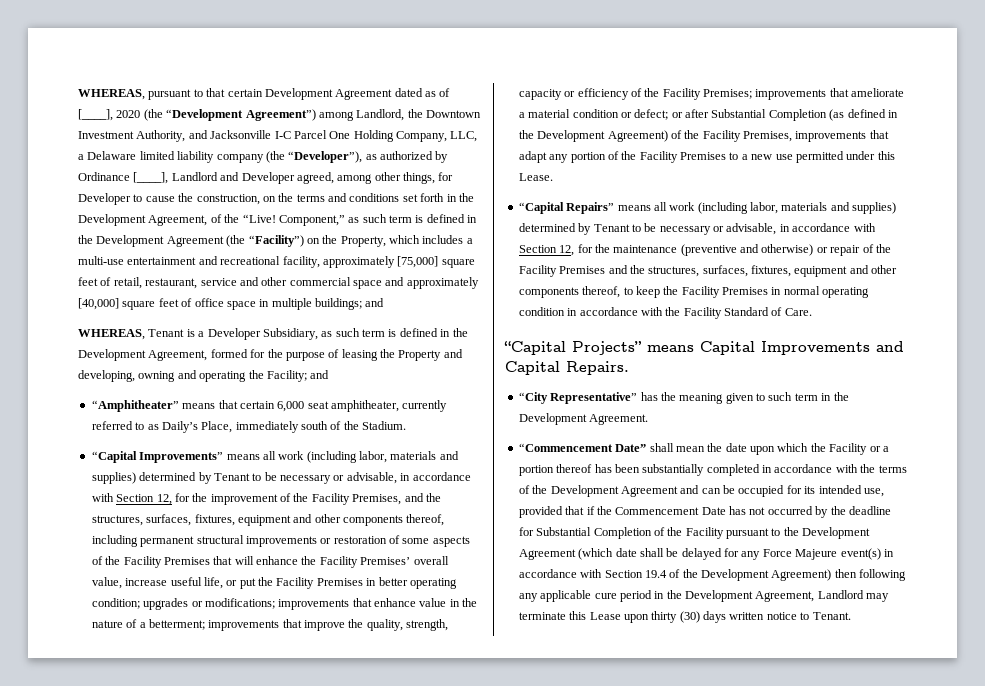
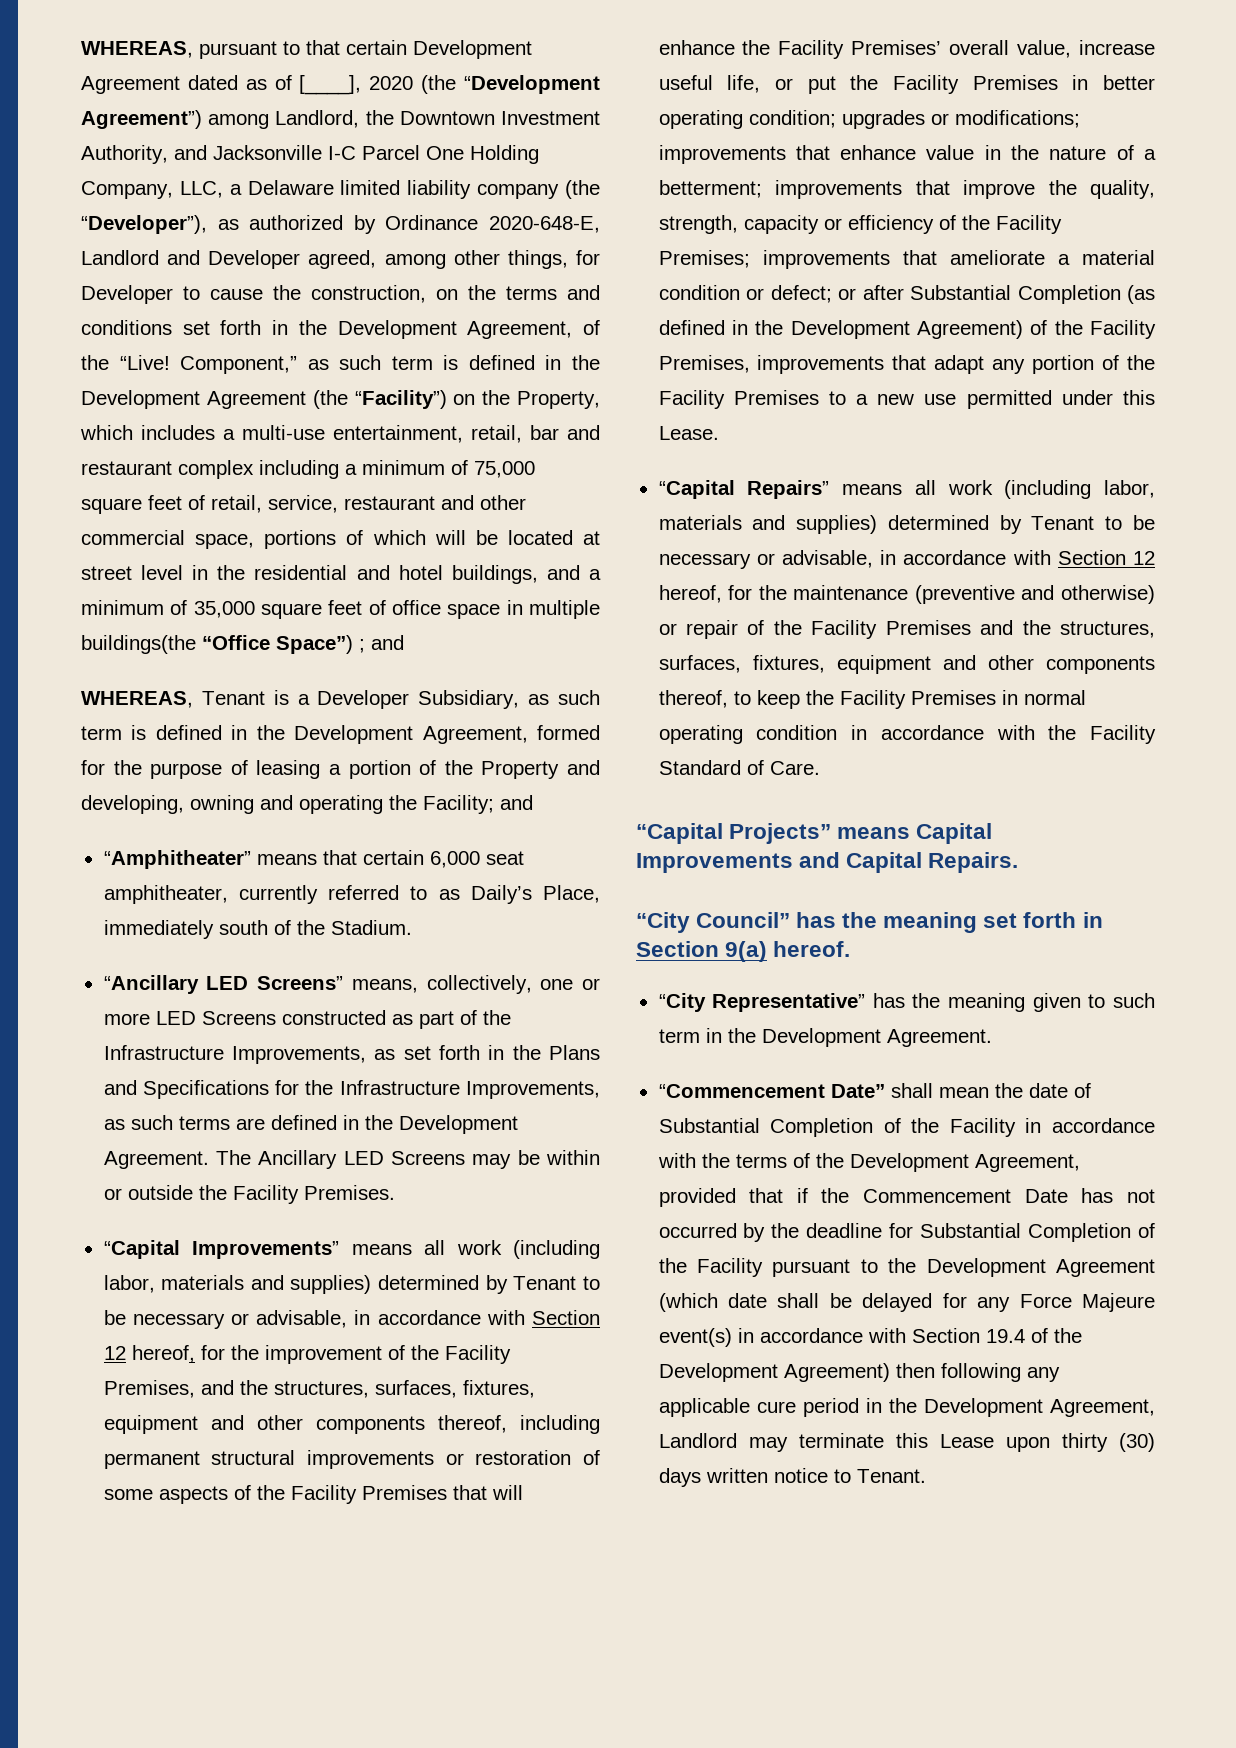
[133,172,169,184] [____], -> [489,216,600,233] 2020-648-E,
[127,256,439,268] entertainment and recreational facility, approximately [75,000] -> [333,425,600,443] [81,460,535,479] entertainment, retail, bar and restaurant complex including a minimum of 75,000
[145,278,237,289] restaurant, service -> [268,495,435,513] service, restaurant
[353,277,479,289] [78,298,119,310] space and approximately [40,000] -> [195,530,600,549] [81,565,601,584] [81,600,255,618] space, portions of which will be located at street level in the residential and hotel buildings, and a minimum of 35,000
[315,298,362,310] buildings; -> [81,635,365,654] buildings(the “Office Space”) ;
(378, 355) none -> [329,760,437,779] a portion of
(407, 425) none -> [103,975,600,994] [103,1010,511,1029] [103,1045,601,1064] [103,1080,600,1099] [103,1115,518,1134] [103,1150,601,1169] [103,1185,395,1204] // “Ancillary LED Screens” means, collectively, one or more LED Screens constructed as part of the Infrastructure Improvements, as set forth in the Plans and Specifications for the Infrastructure Improvements, as such terms are defined in the Development Agreement. The Ancillary LED Screens may be within or outside the Facility Premises.
[156,494,172,505] 12, -> [103,1345,195,1363] 12 hereof,
[559,245,575,256] 12, -> [1133,551,1155,565] [658,585,722,603] 12 hereof,
(629, 368) none -> [636,912,1103,933] [636,941,851,962] // “City Council” has the meaning set forth in Section 9(a) hereof.
[750,443,889,455] [518,464,760,476] upon which the Facility or a portion thereof has been substantially completed -> [1073,1083,1091,1098] [658,1118,1016,1137] of Substantial Completion of the Facility
[620,485,884,497] Agreement and can be occupied for its intended use, -> [974,1154,1080,1172] Agreement,

